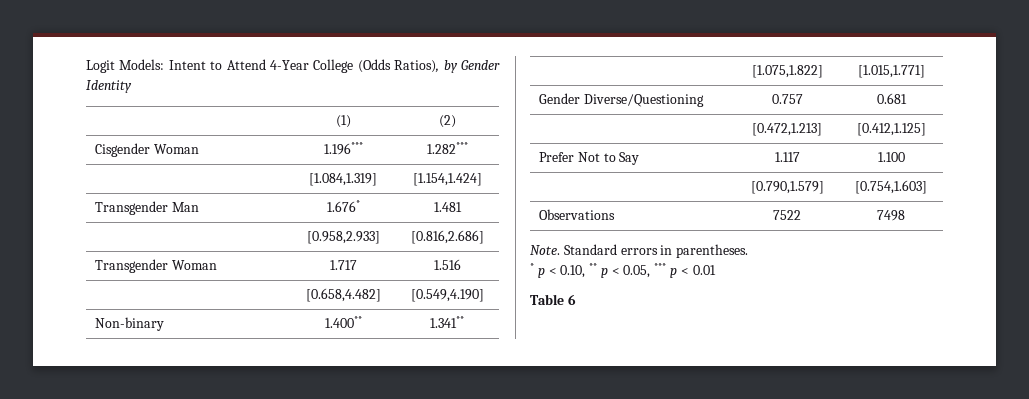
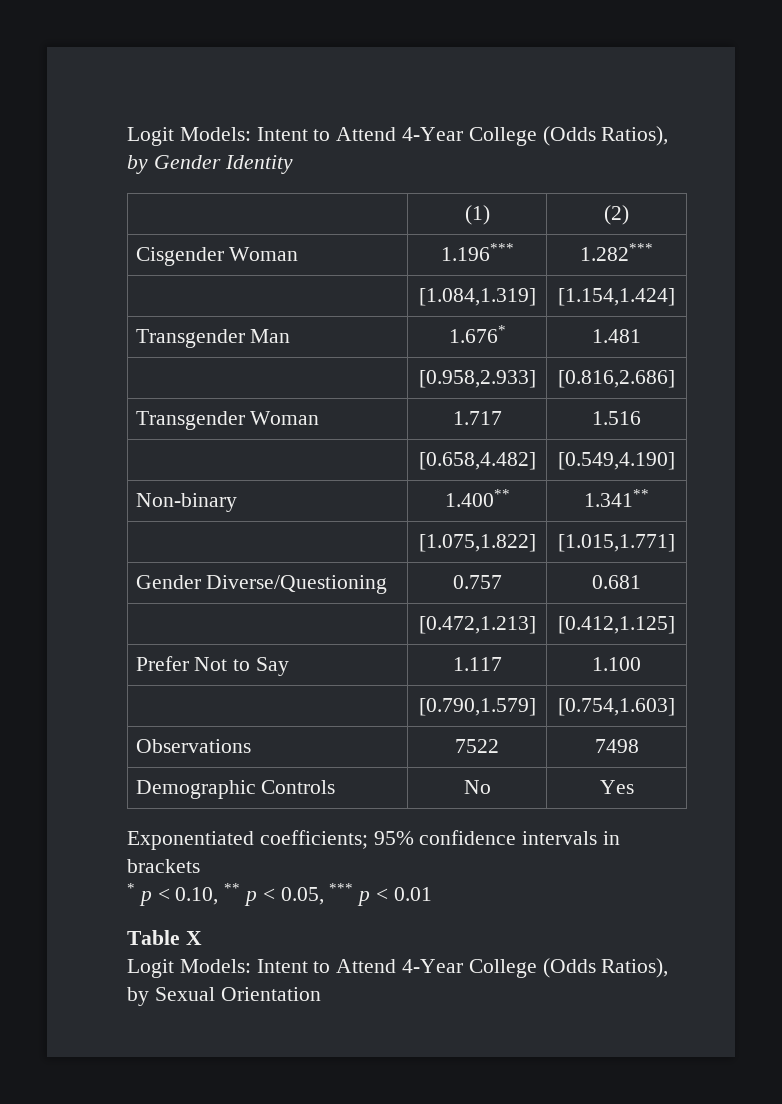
[530,244,749,258] // Note. Standard errors in parentheses. -> [135,780,336,799] [463,780,491,794] [599,780,634,794] [127,830,621,850] [127,859,200,873] // Demographic Controls | No | Yes // Exponentiated coefficients; 95% confidence intervals in brackets
[567,294,576,305] 6 -> [185,931,202,945] [127,958,669,978] [127,987,321,1006] X // Logit Models: Intent to Attend 4-Year College (Odds Ratios), by Sexual Orientation

